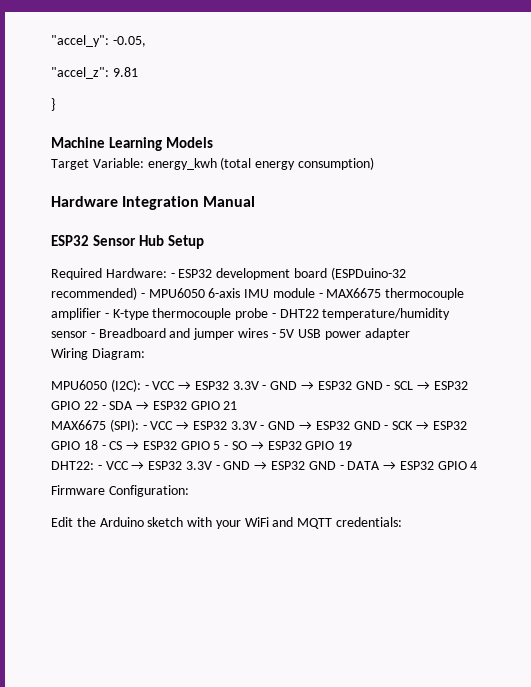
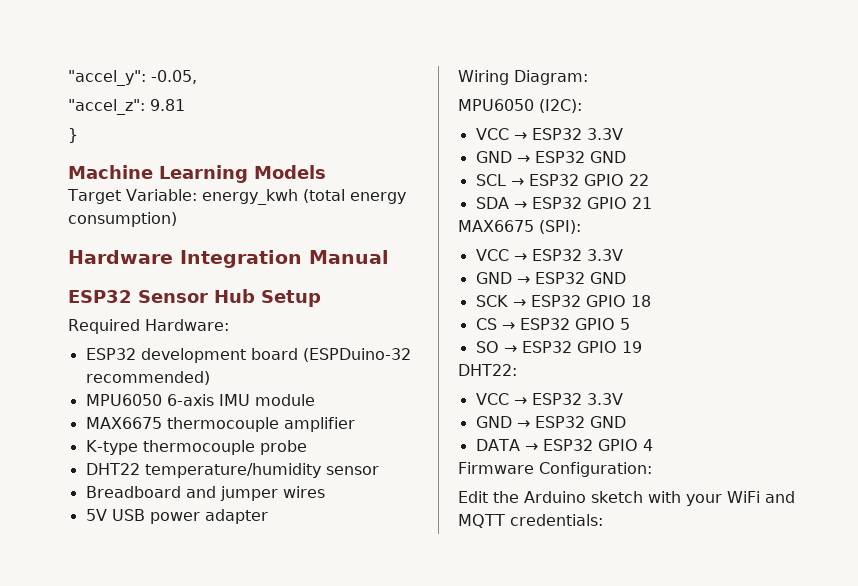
[170,273,175,278] - -> (229, 325) //
[140,293,145,298] - -> (210, 378) //
[318,293,323,298] - -> (315, 400) //
[104,313,109,318] - -> (355, 424) //
[271,313,276,318] - -> (307, 447) //
[90,333,95,338] - -> (379, 470) //
[271,333,276,338] - -> (325, 492) //
[144,381,391,390] - VCC → ESP32 3.3V - GND → ESP32 GND - -> [475,128,623,140] [475,151,626,163] // VCC → ESP32 3.3V // GND → ESP32 GND //
[101,405,106,410] - -> (649, 180) //
[142,421,389,430] - VCC → ESP32 3.3V - GND → ESP32 GND - -> [475,249,623,261] [475,272,626,284] // VCC → ESP32 3.3V // GND → ESP32 GND //
[101,445,106,450] - -> (651, 301) //
[224,445,229,450] - -> (630, 324) //
[97,461,344,470] - VCC → ESP32 3.3V - GND → ESP32 GND - -> [475,393,623,405] [475,416,626,428] // VCC → ESP32 3.3V // GND → ESP32 GND //

